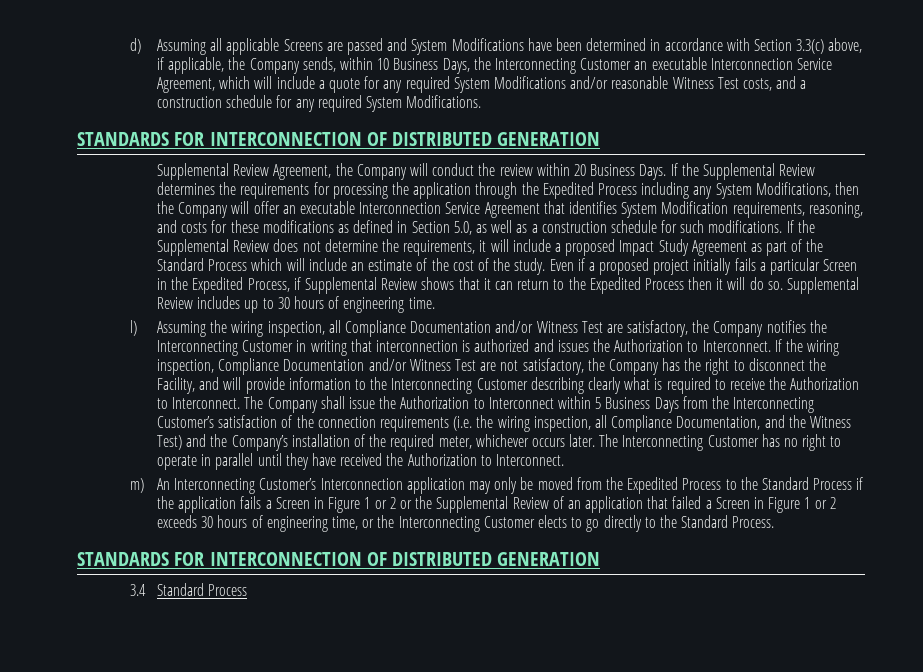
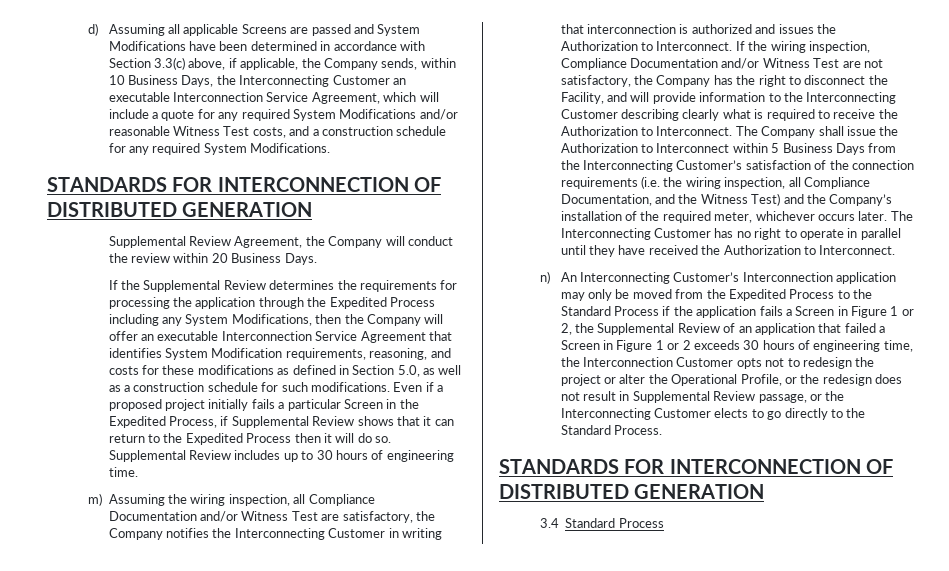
(667, 172) none -> (317, 259) //
[786,220,815,233] [157,239,824,256] [157,258,546,275] If the Supplemental Review does not determine the requirements, it will include a proposed Impact Study Agreement as part of the Standard Process which will include an estimate of the cost of the study. -> (390, 387) none
[130,320,138,336] l) -> [88,493,103,506] m)
[130,478,145,493] m) -> [540,271,551,284] n)
[389,497,412,509] 2 or -> [560,323,572,335] 2,
(359, 523) none -> [560,357,875,369] [560,374,903,386] [560,391,807,403] the Interconnection Customer opts not to redesign the project or alter the Operational Profile, or the redesign does not result in Supplemental Review passage,

